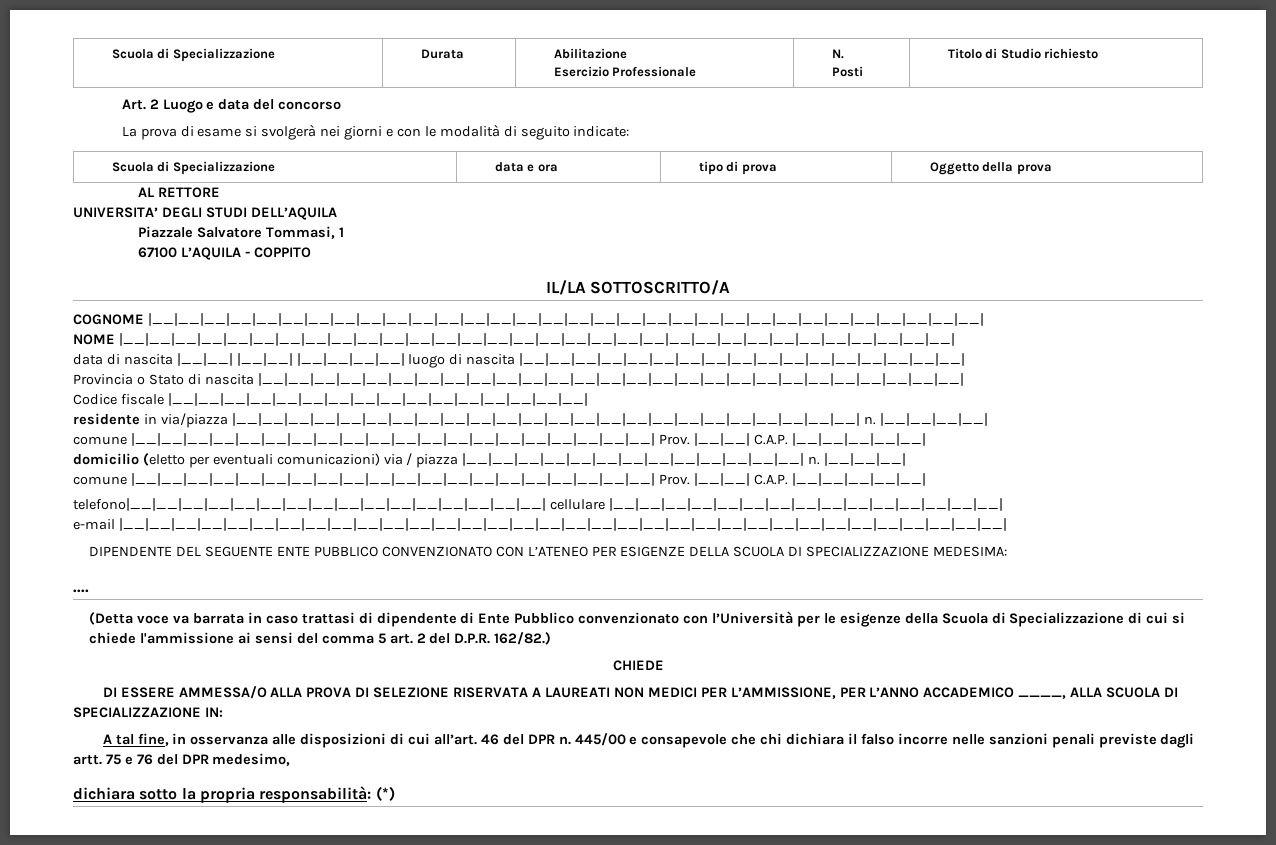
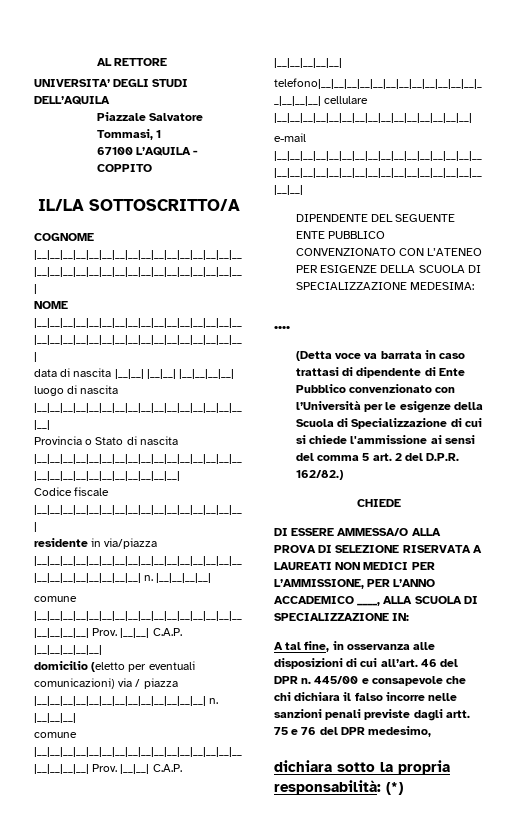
[111,48,275,62] [420,49,464,59] [553,48,627,59] [553,66,697,77] [831,49,844,59] [831,66,863,77] [947,48,1099,59] [121,99,342,113] [121,124,630,140] [111,161,275,175] [494,162,558,172] [698,161,777,175] [929,162,1052,175] Scuola di Specializzazione | Durata | Abilitazione // Esercizio Professionale | N. // Posti | Titolo di Studio richiesto // Art. 2 Luogo e data del concorso // La prova di esame si svolgerà nei giorni e con le modalità di seguito indicate: // Scuola di Specializzazione | data e ora | tipo di prova | Oggetto della prova // -> (96, 62) none

